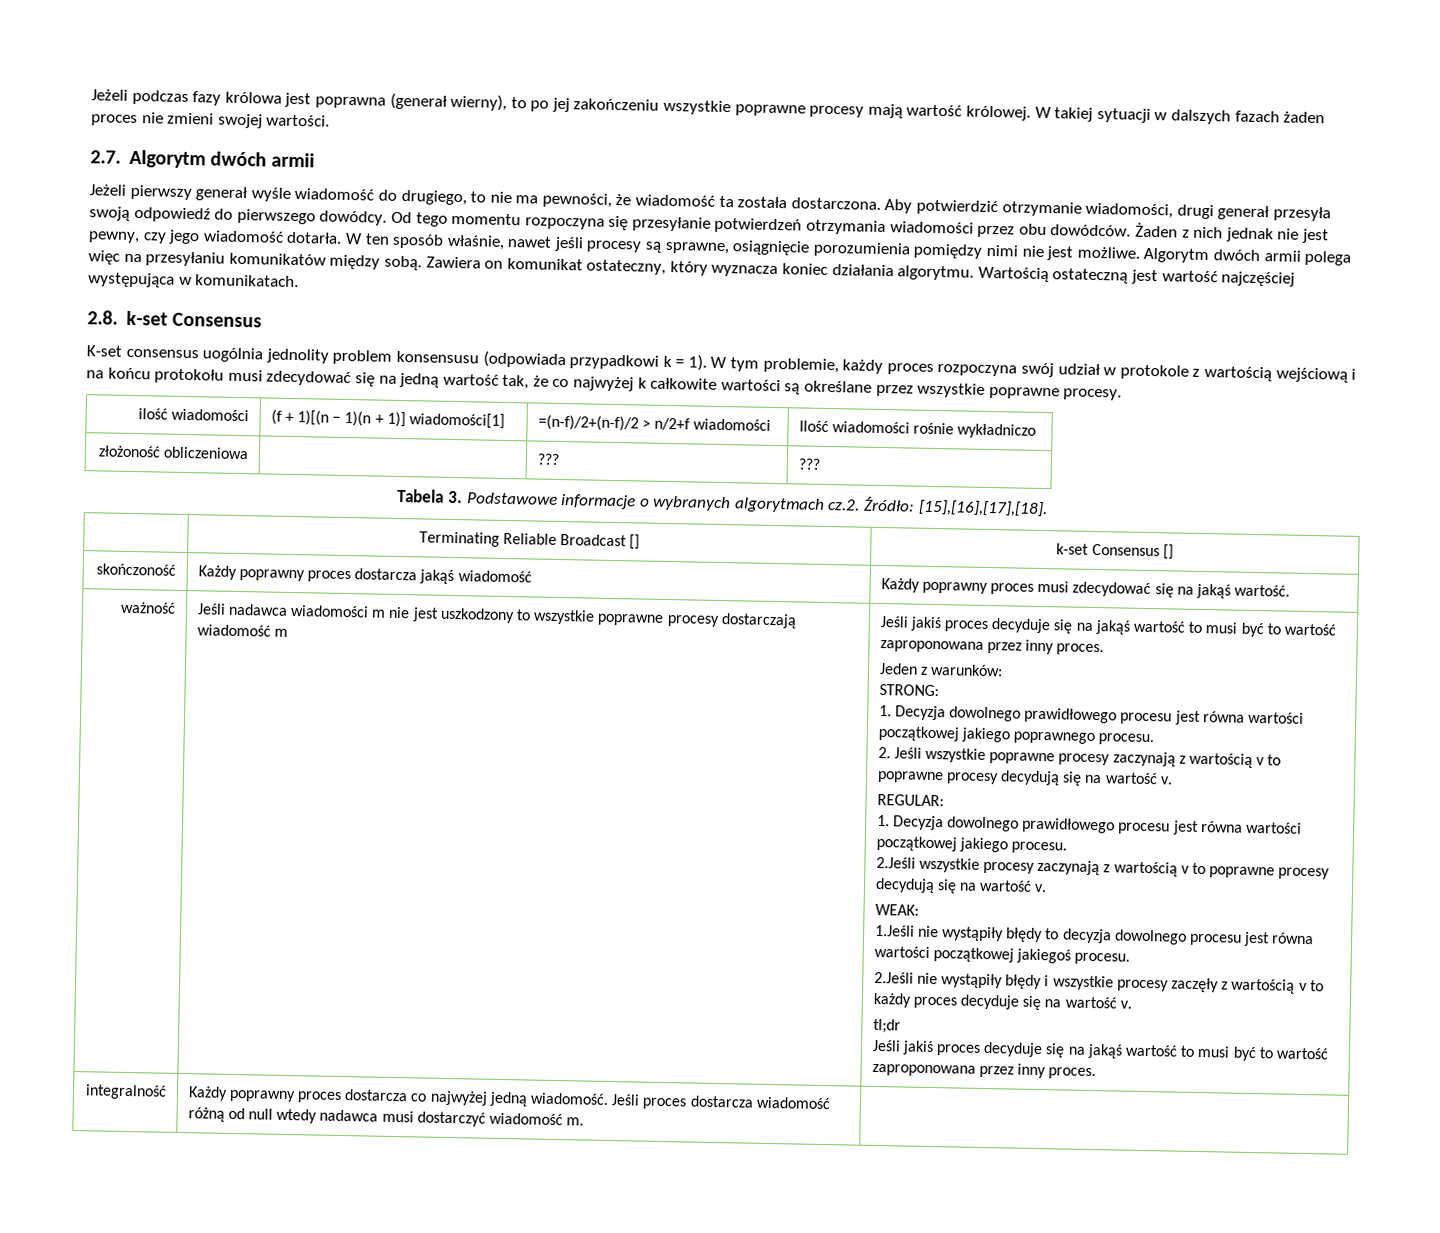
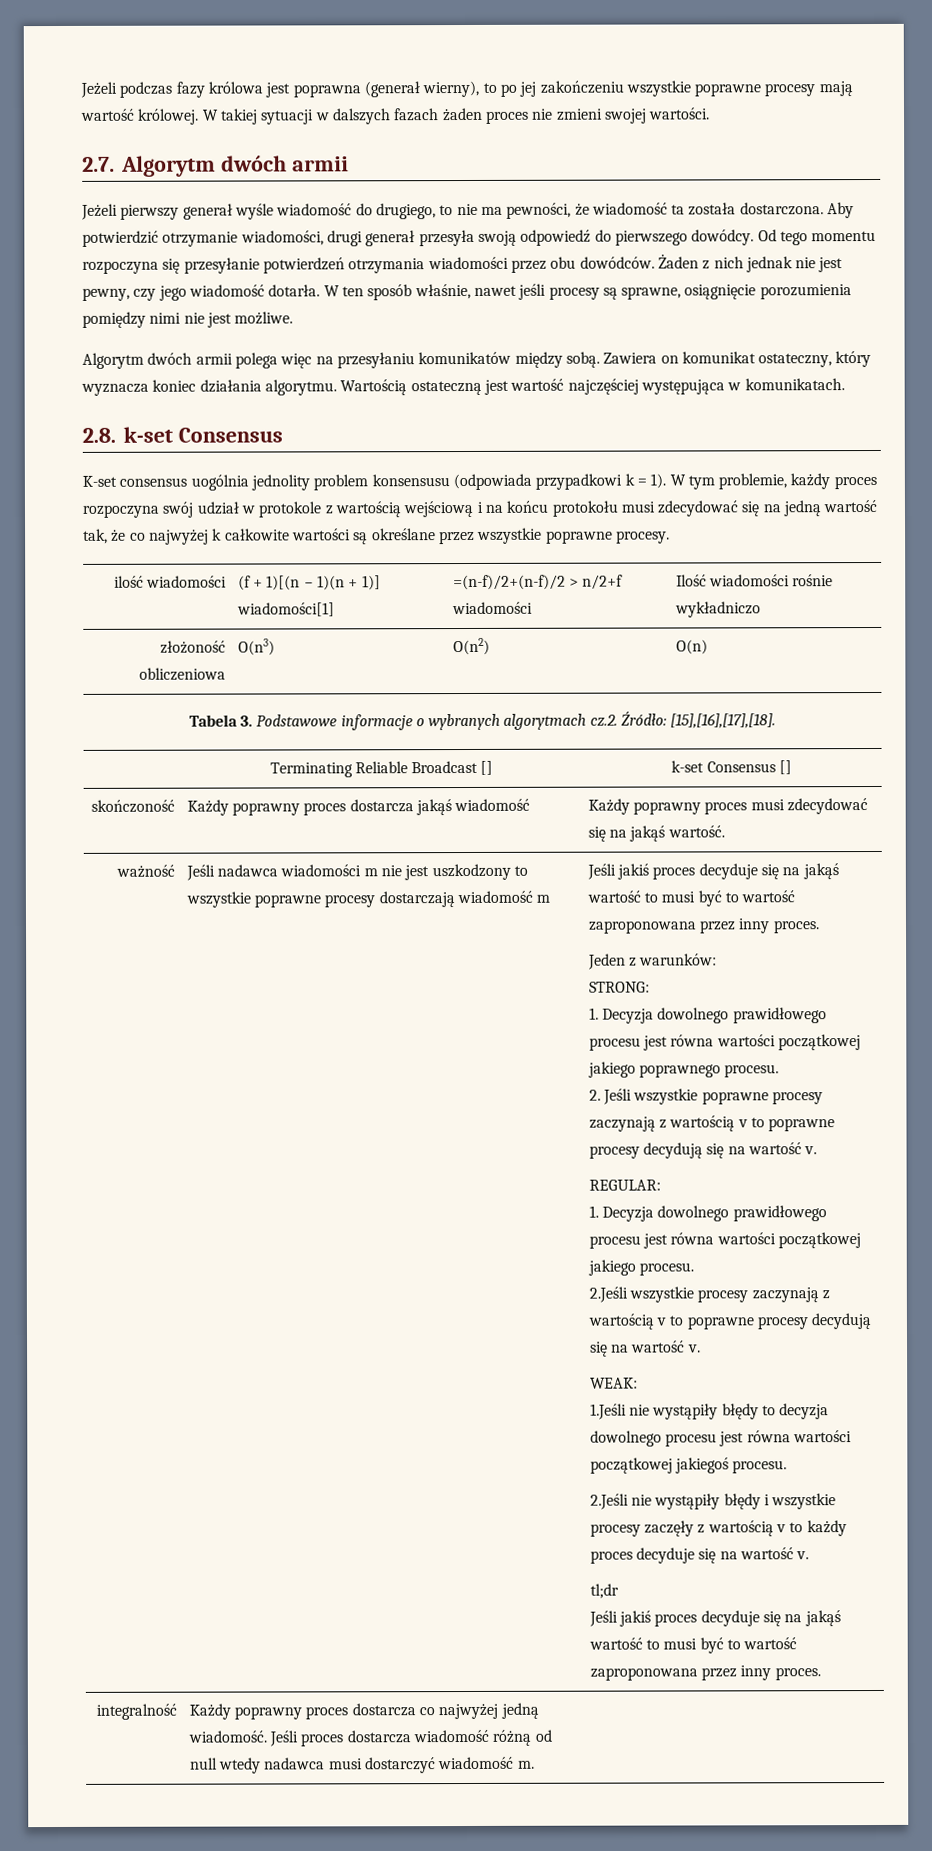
(1140, 252) none -> (294, 318) //
[536,453,560,465] [797,458,820,470] | ??? | ??? -> [237,638,275,656] [452,637,490,656] [675,639,708,655] O(n3) | O(n2) | O(n)

